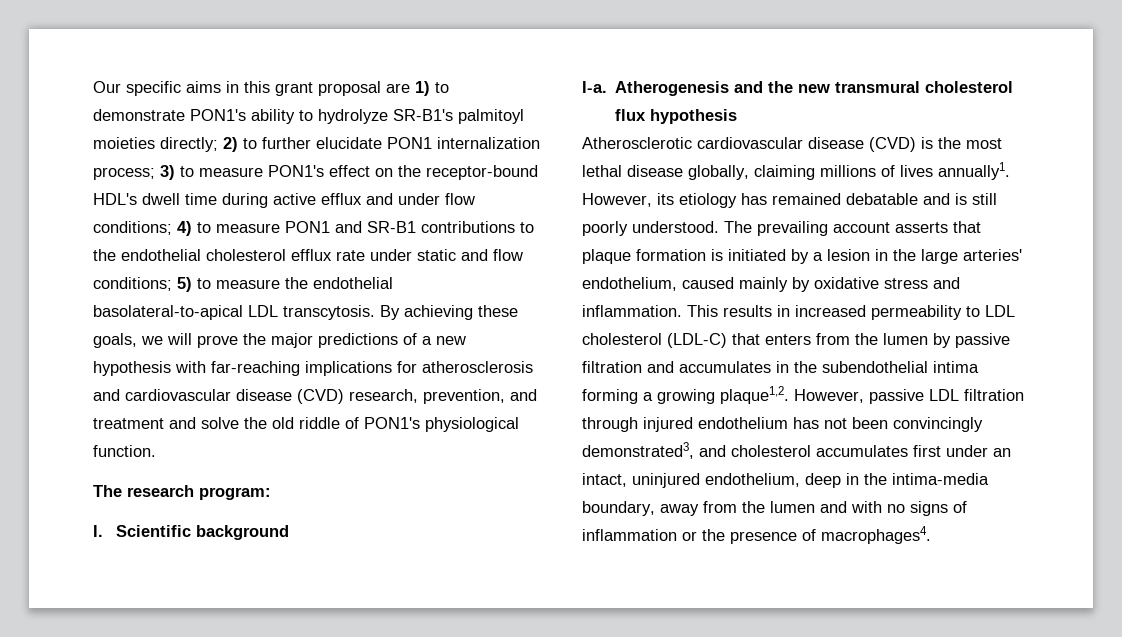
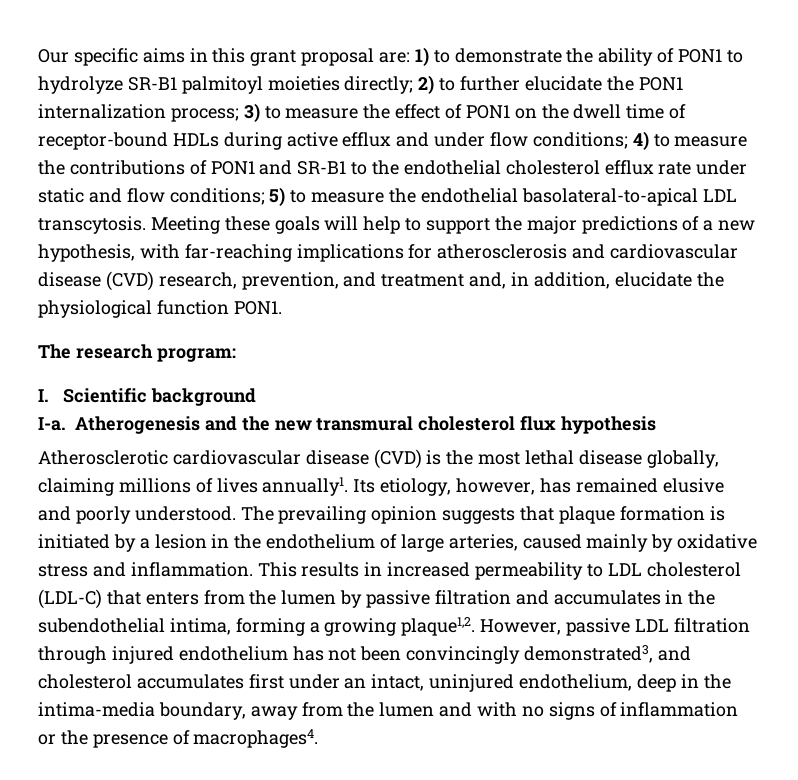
[386,83,410,93] are -> [379,52,411,63] are:
[190,109,295,124] PON1's ability -> [566,48,723,66] the ability of PON1
[393,109,453,121] SR-B1's -> [127,77,177,91] SR-B1
(382, 143) none -> [606,76,634,91] the
[268,165,538,180] [93,193,217,205] PON1's effect on the receptor-bound HDL's dwell time -> [363,104,687,119] [38,132,219,150] the effect of PON1 on the dwell time of receptor-bound HDLs
(280, 228) none -> [38,160,207,175] the contributions of
[421,221,515,233] contributions -> (347, 168) none
[380,305,518,320] [93,333,238,348] By achieving these goals, we will prove -> [150,216,491,234] Meeting these goals will help to support
[93,361,171,376] hypothesis -> [38,244,135,262] hypothesis,
[169,417,519,432] [93,445,156,457] and solve the old riddle of PON1's physiological function. -> [469,272,724,289] [38,300,282,318] and, in addition, elucidate the physiological function PON1.
[582,193,997,208] However, its etiology has remained debatable and is still -> [353,478,724,496] [38,506,71,521] Its etiology, however, has remained elusive and
[833,222,948,233] account asserts -> [371,506,516,524] opinion suggests
[921,249,1022,264] [582,277,677,291] large arteries' endothelium, -> [266,534,518,552] endothelium of large arteries,
[933,361,979,373] intima -> [169,618,231,635] intima,

